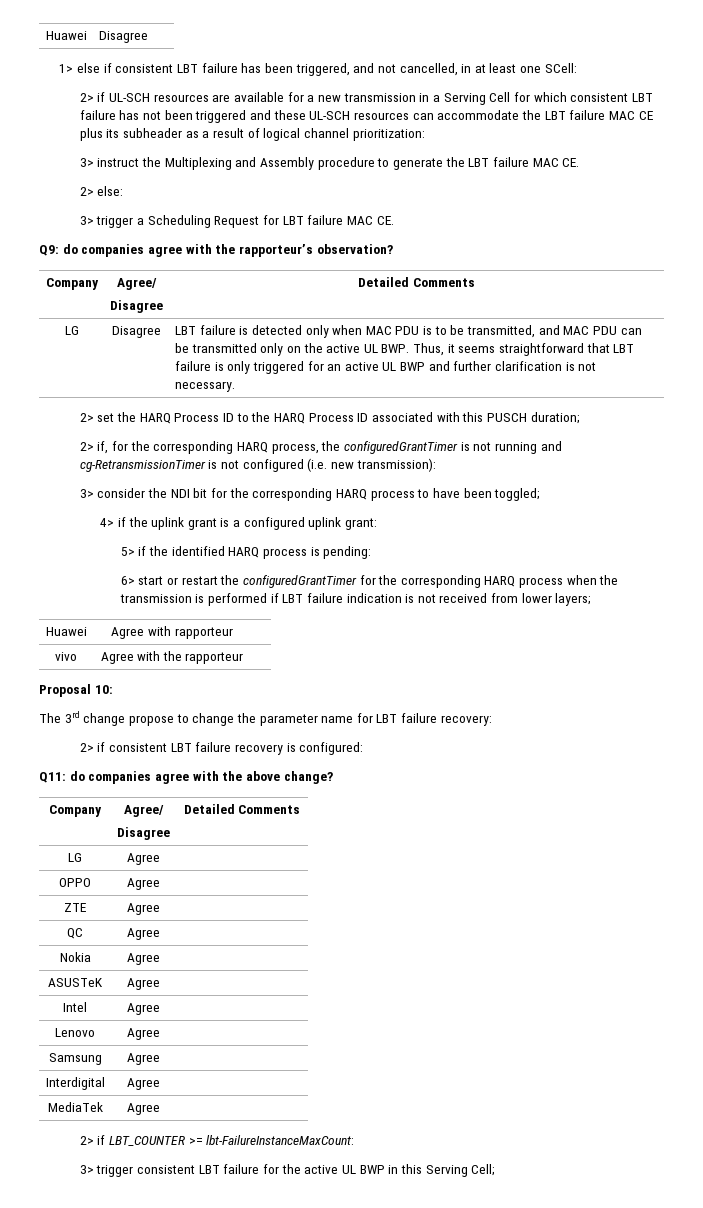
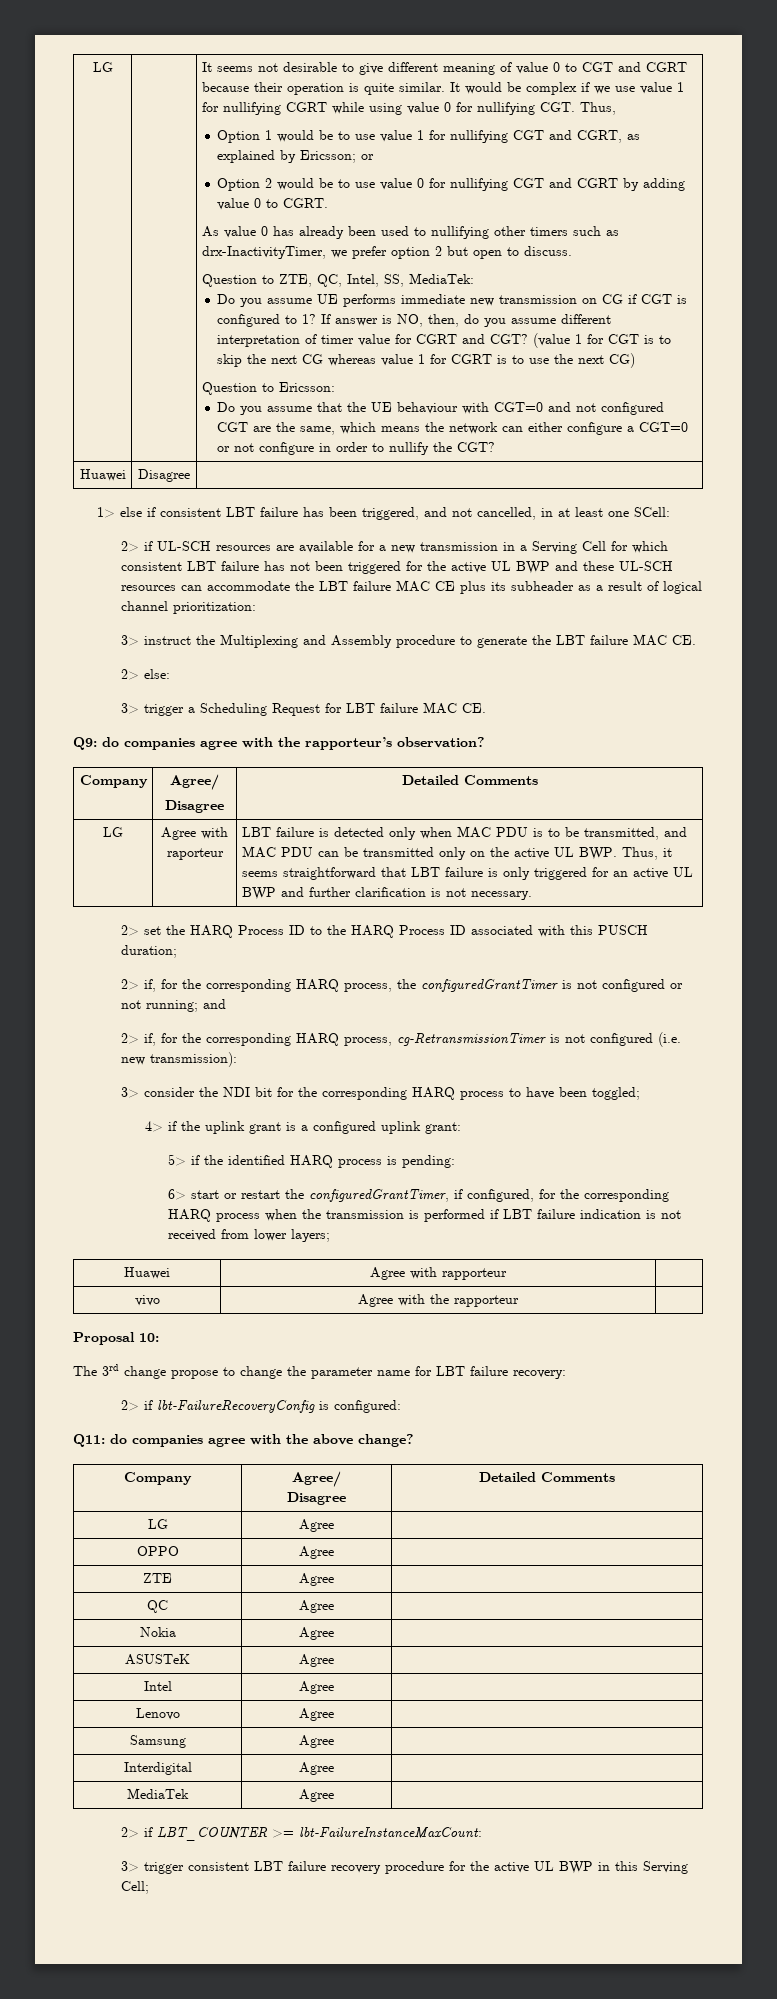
(45, 35) none -> [92,62,113,72] [201,62,687,75] [201,82,684,95] [201,102,616,115] [217,130,641,143] [217,150,375,163] [217,178,686,191] [217,198,329,210] [201,226,619,239] [201,246,572,259] [201,273,474,287] [217,294,688,307] [217,314,612,327] [217,333,672,348] [217,353,636,368] [201,382,335,395] [217,402,665,415] [217,422,689,435] [217,442,496,455] LG | | It seems not desirable to give different meaning of value 0 to CGT and CGRT because their operation is quite similar. It would be complex if we use value 1 for nullifying CGRT while using value 0 for nullifying CGT. Thus, // Option 1 would be to use value 1 for nullifying CGT and CGRT, as explained by Ericsson; or // Option 2 would be to use value 0 for nullifying CGT and CGRT by adding value 0 to CGRT. // As value 0 has already been used to nullifying other timers such as drx-InactivityTimer, we prefer option 2 but open to discuss. // Question to ZTE, QC, Intel, SS, MediaTek: // Do you assume UE performs immediate new transmission on CG if CGT is configured to 1? If answer is NO, then, do you assume different interpretation of timer value for CGRT and CGT? (value 1 for CGT is to skip the next CG whereas value 1 for CGRT is to use the next CG) // Question to Ericsson: // Do you assume that the UE behaviour with CGT=0 and not configured CGT are the same, which means the network can either configure a CGT=0 or not configure in order to nullify the CGT? //
(247, 116) none -> [405,561,550,574] for the active UL BWP
[112,326,161,338] Disagree -> [161,827,228,840] [166,848,224,860] Agree with raporteur
[494,441,562,454] running and -> [601,979,683,992] [120,999,226,1012] [120,1033,392,1046] configured or not running; and // 2> if, for the corresponding HARQ process,
[242,575,357,588] configuredGrantTimer -> [309,1189,535,1202] configuredGrantTimer, if configured,
[109,742,284,755] consistent LBT failure recovery -> [156,1400,315,1413] lbt-FailureRecoveryConfig
(260, 1169) none -> [330,1861,444,1874] recovery procedure

